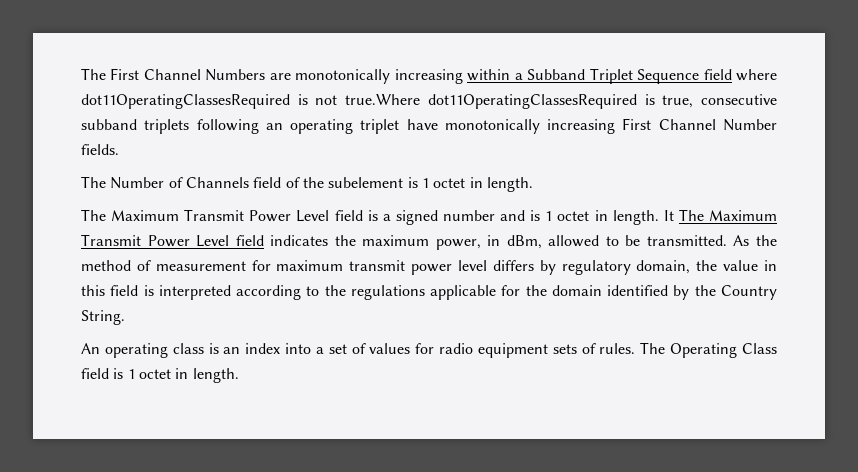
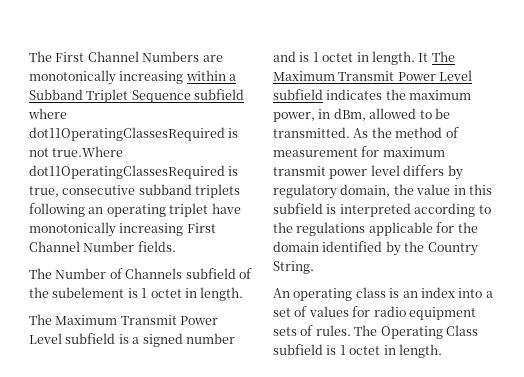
[703,69,732,80] field -> [194,89,245,100] subfield
[253,177,282,188] field -> [185,268,236,279] subfield
[334,210,363,221] field -> [65,333,116,344] subfield
[235,235,264,246] field -> [273,89,323,100] subfield
[110,285,139,296] field -> [273,203,323,214] subfield
[81,368,109,379] field -> [273,344,323,355] subfield

